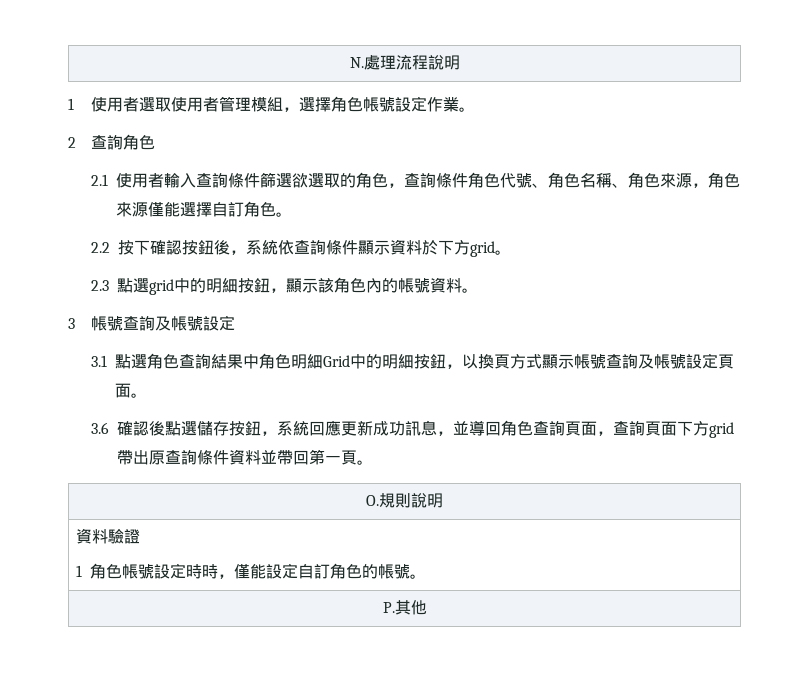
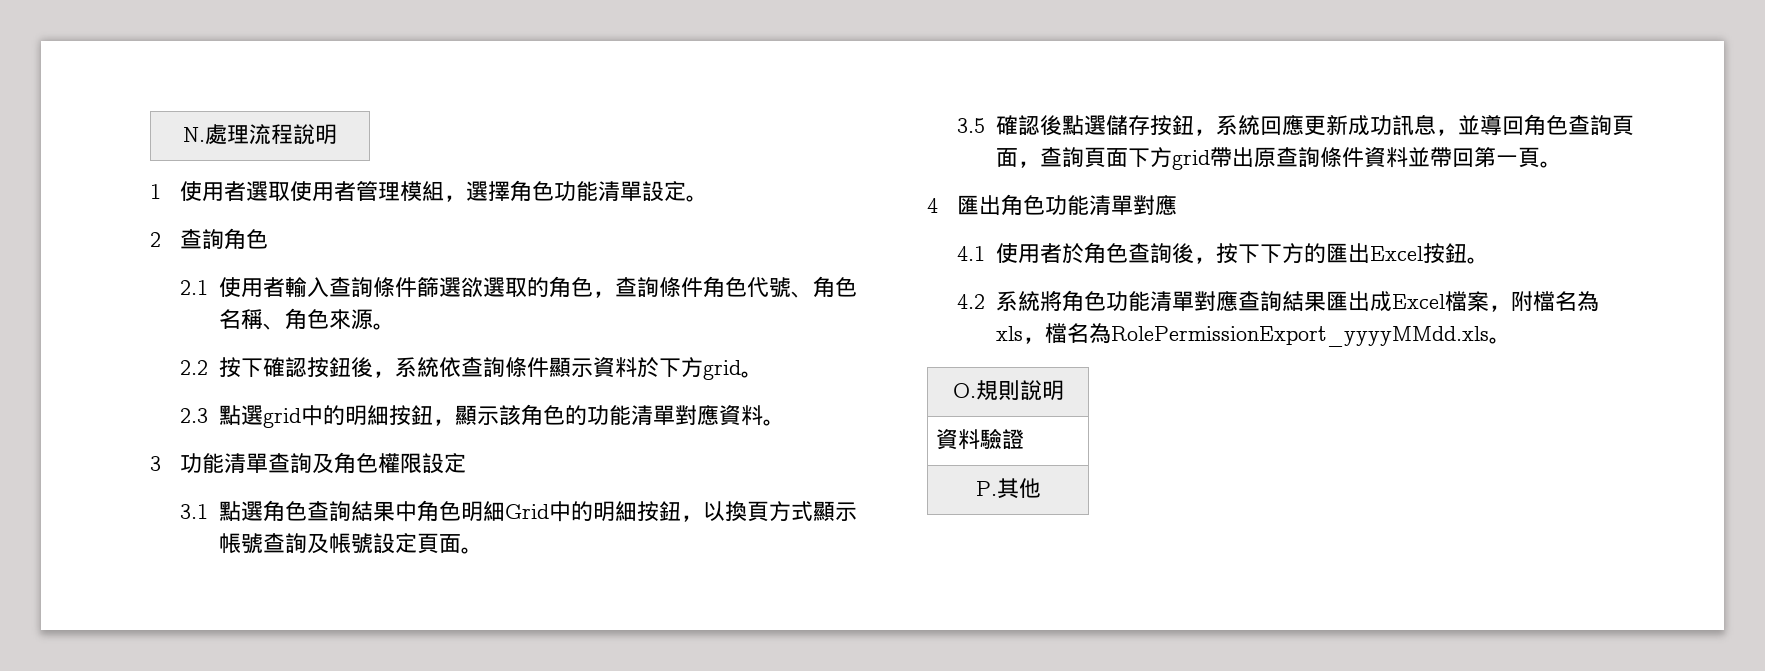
[363,96,460,112] 帳號設定作業 -> [553,181,686,202] 功能清單設定
[692,172,741,188] [116,201,277,217] ，角色來源僅能選擇自訂角色 -> (373, 319) none
[366,278,431,293] 內的帳號 -> [564,405,719,425] 的功能清單對應
[91,315,204,331] 帳號查詢及帳號 -> [179,452,422,474] 功能清單查詢及角色權限
[91,422,110,434] 3.6 -> [956,118,985,133] 3.5
(374, 462) none -> [927,194,1177,216] [956,242,1489,264] [956,290,1599,312] [995,323,1511,347] // 4匯出角色功能清單對應 // 4.1使用者於角色查詢後，按下下方的匯出Excel按鈕。 // 4.2系統將角色功能清單對應查詢結果匯出成Excel檔案，附檔名為xls，檔名為RolePermissionExport_yyyyMMdd.xls。
[75,563,426,579] // 1角色帳號設定時時，僅能設定自訂角色的帳號。 -> (1025, 439) none

